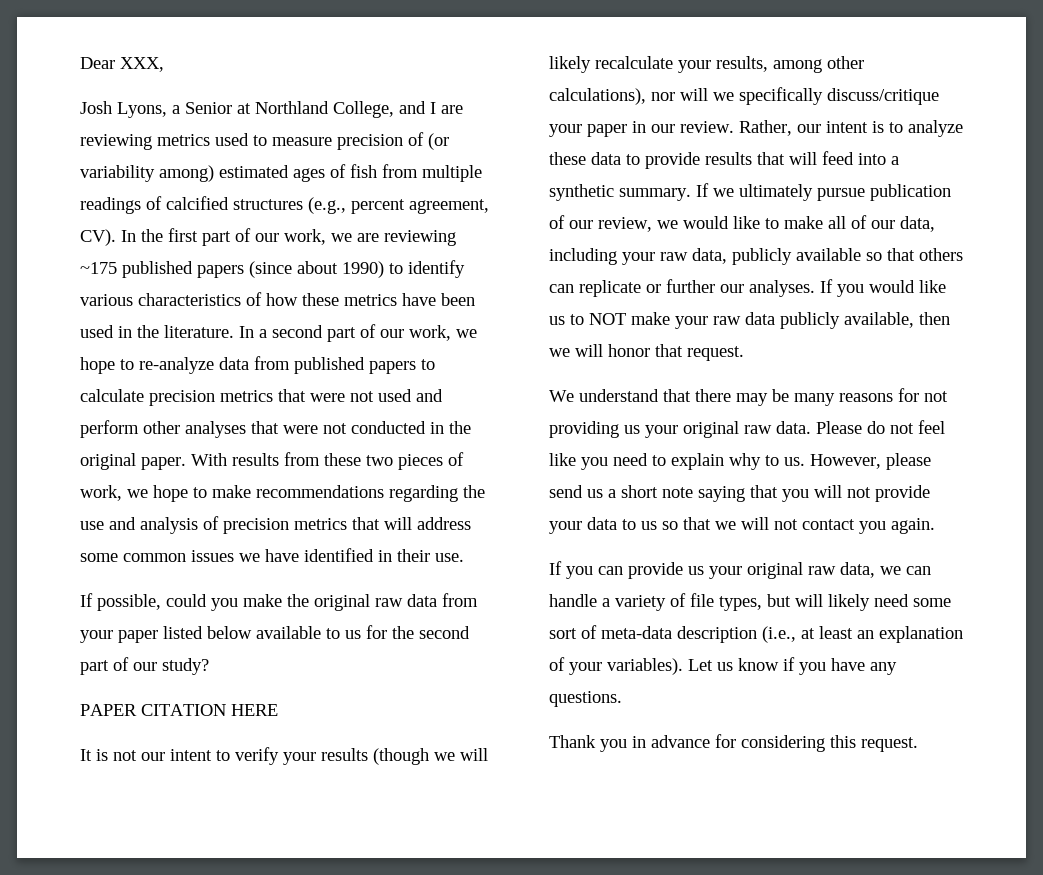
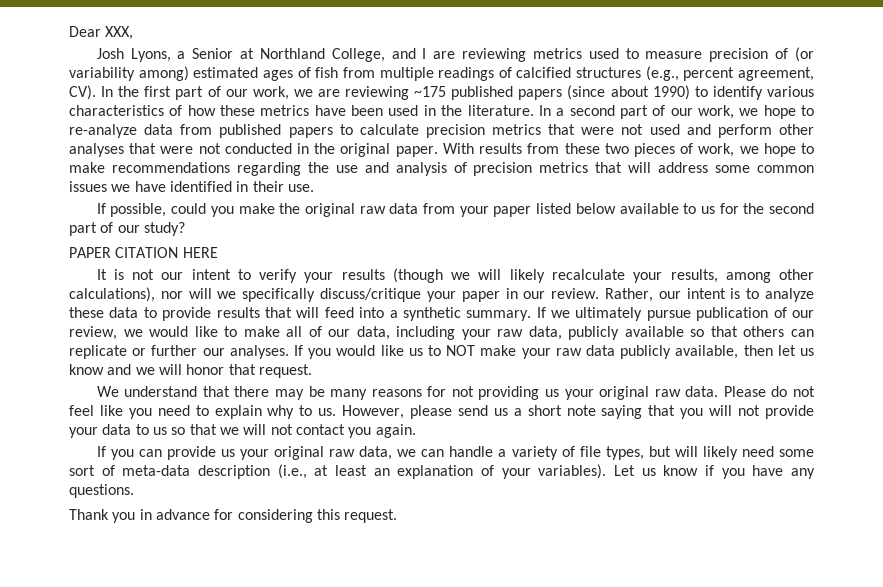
(950, 318) none -> [777,345,815,356] [69,364,132,375] let us know and

